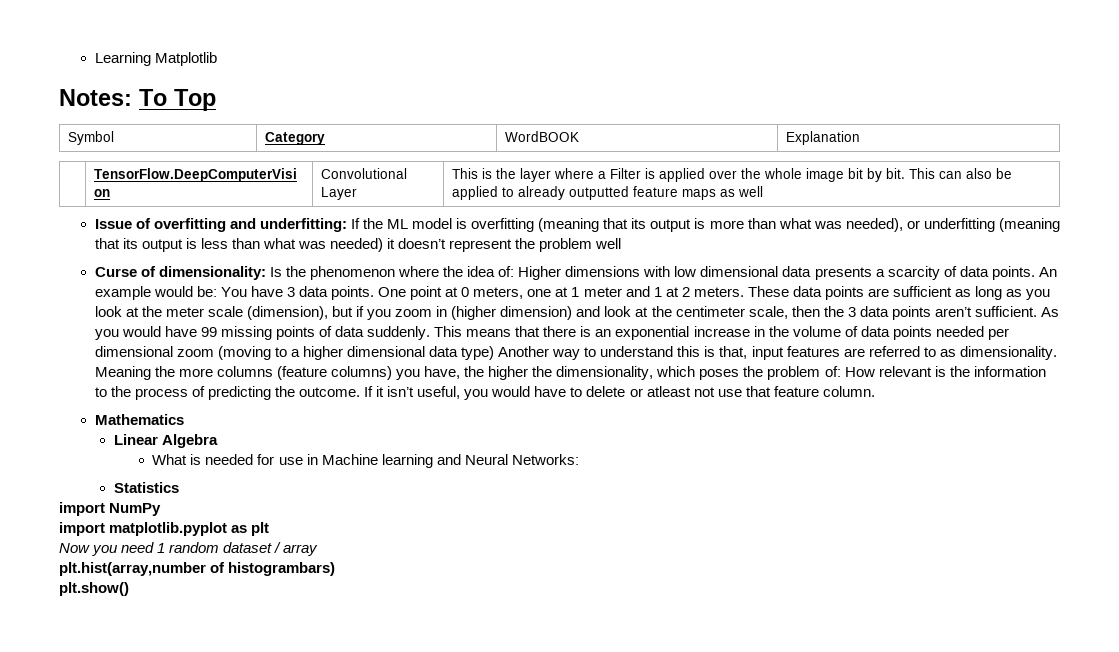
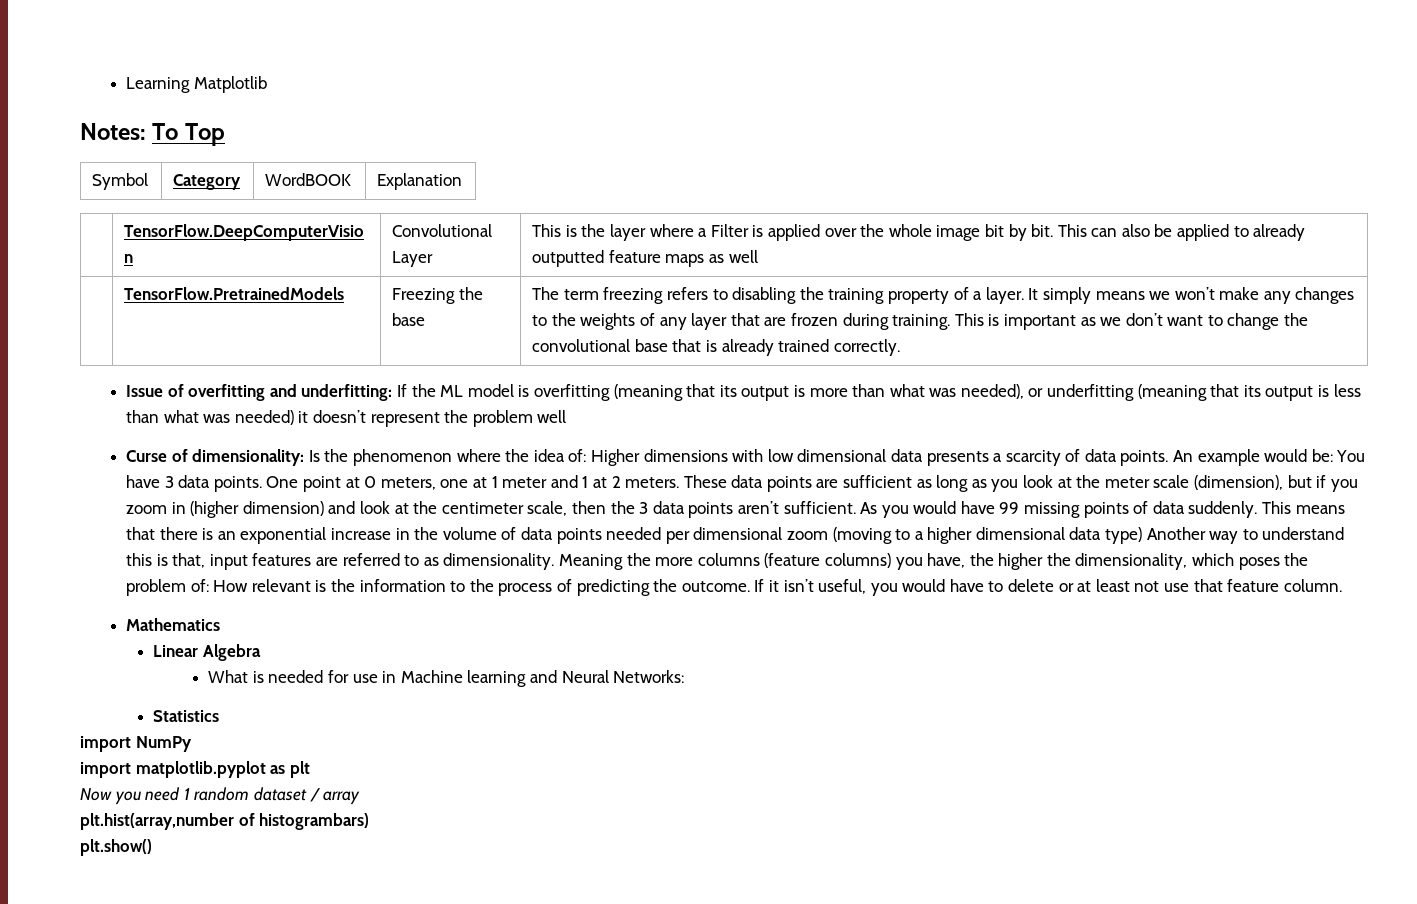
(764, 191) none -> [124,287,345,300] [392,287,483,304] [392,313,426,326] [532,287,1355,304] [532,313,1309,330] [532,339,900,356] // | TensorFlow.PretrainedModels | Freezing the base | The term freezing refers to disabling the training property of a layer. It simply means we won’t make any changes to the weights of any layer that are frozen during training. This is important as we don’t want to change the convolutional base that is already trained correctly.
[646,386,691,397] atleast -> [1077,579,1130,592] at least

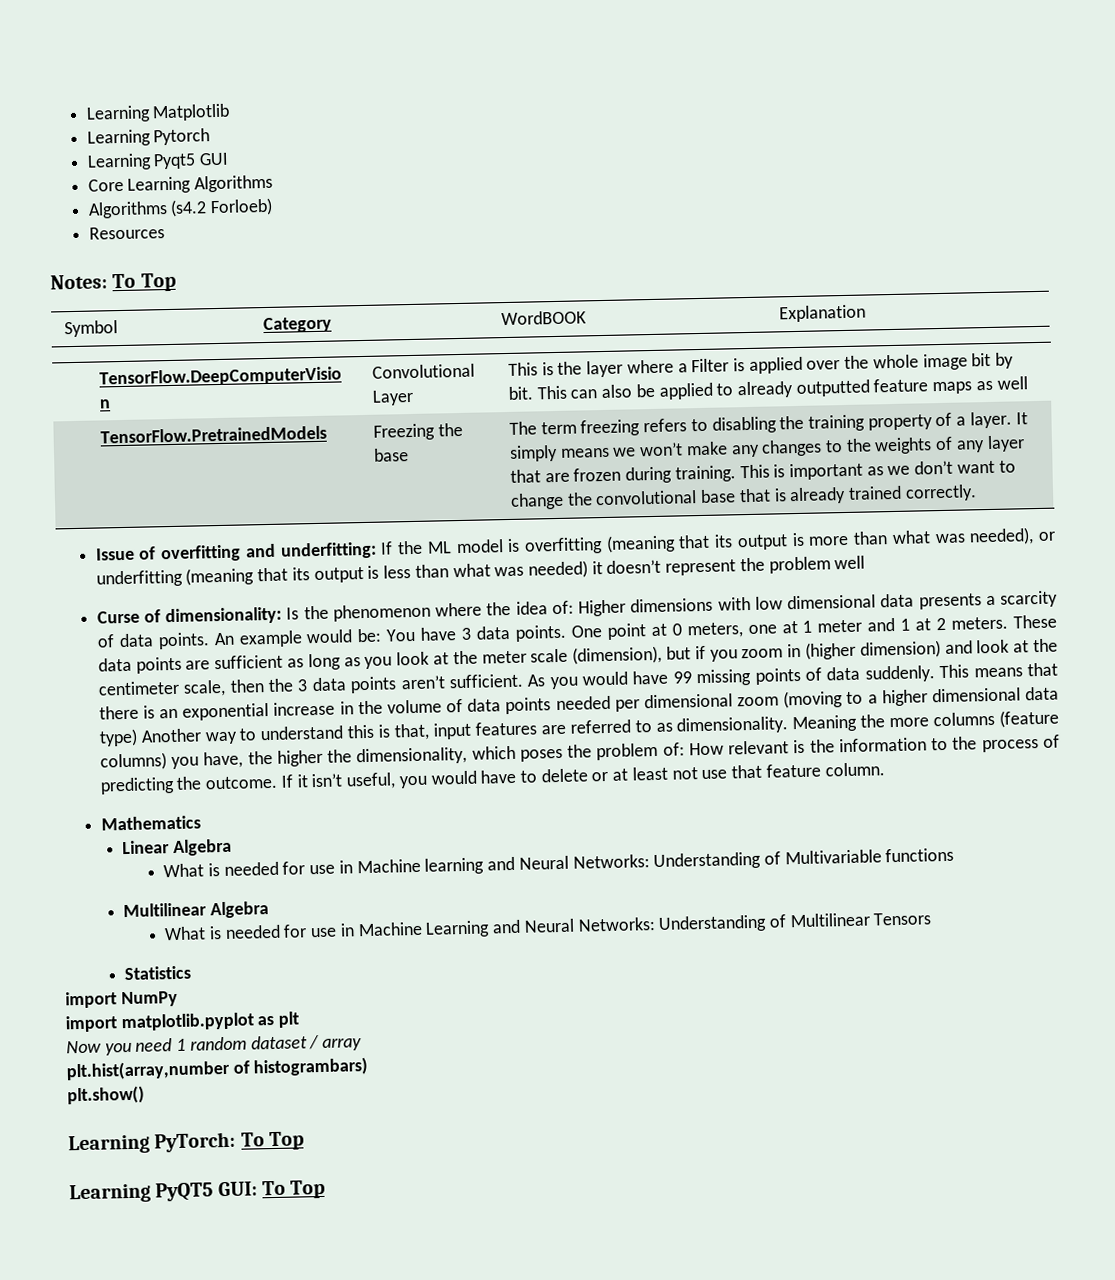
(267, 84) none -> [86,128,211,147] [86,152,230,171] [87,174,274,194] [87,197,274,219] [88,226,165,240] // Learning Pytorch // Learning Pyqt5 GUI // Core Learning Algorithms // Algorithms (s4.2 Forloeb) // Resources
(685, 676) none -> [653,847,955,871] [123,901,270,919] [164,912,932,941] Understanding of Multivariable functions // Multilinear Algebra // What is needed for use in Machine Learning and Neural Networks: Understanding of Multilinear Tensors
(152, 847) none -> [68,1131,304,1155] [69,1179,326,1204] // Learning PyTorch: To Top // Learning PyQT5 GUI: To Top

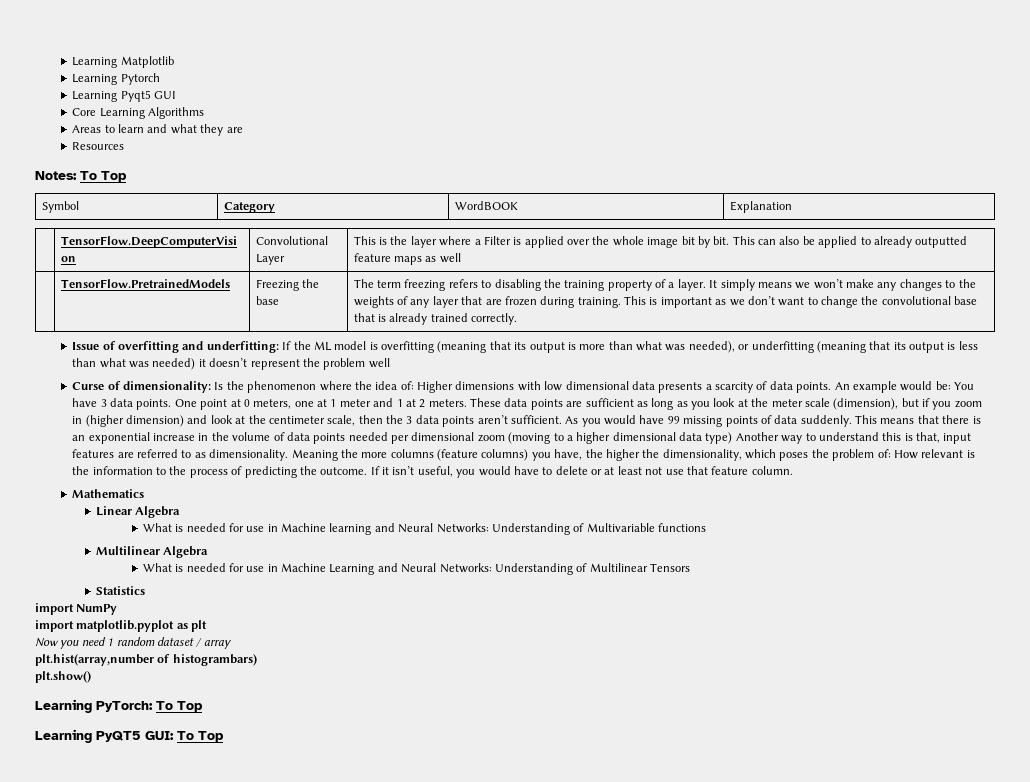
[87,197,274,219] Algorithms (s4.2 Forloeb) -> [72,124,243,136] Areas to learn and what they are

